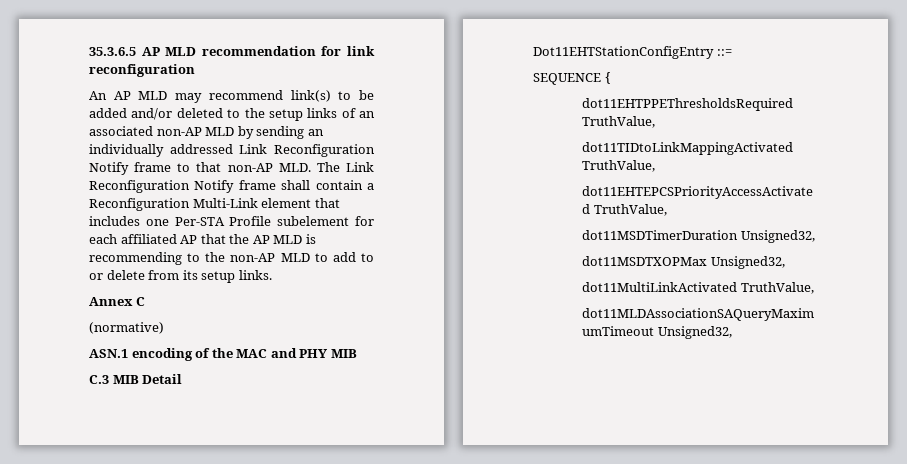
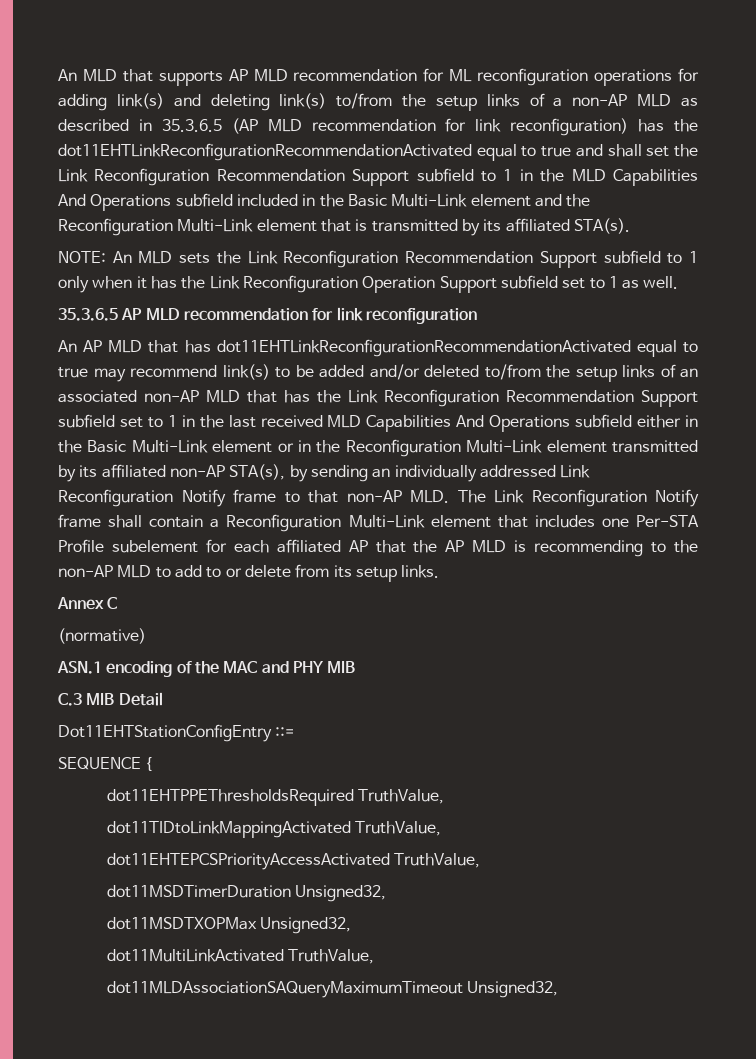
(89, 51) none -> [58,68,699,86] [58,93,698,111] [58,118,698,136] [58,143,698,161] [58,168,699,186] [58,193,591,211] [58,218,630,236] [58,250,699,268] [58,275,679,293] An MLD that supports AP MLD recommendation for ML reconfiguration operations for adding link(s) and deleting link(s) to/from the setup links of a non-AP MLD as described in 35.3.6.5 (AP MLD recommendation for link reconfiguration) has the dot11EHTLinkReconfigurationRecommendationActivated equal to true and shall set the Link Reconfiguration Recommendation Support subfield to 1 in the MLD Capabilities And Operations subfield included in the Basic Multi-Link element and the Reconfiguration Multi-Link element that is transmitted by its affiliated STA(s). // NOTE: An MLD sets the Link Reconfiguration Recommendation Support subfield to 1 only when it has the Link Reconfiguration Operation Support subfield set to 1 as well. //
(168, 95) none -> [148,339,698,357] [58,367,88,378] that has dot11EHTLinkReconfigurationRecommendationActivated equal to true
[227,109,241,118] to -> [484,364,541,380] to/from
(235, 131) none -> [247,389,698,407] [58,414,699,432] [58,439,699,457] [58,464,286,482] that has the Link Reconfiguration Recommendation Support subfield set to 1 in the last received MLD Capabilities And Operations subfield either in the Basic Multi-Link element or in the Reconfiguration Multi-Link element transmitted by its affiliated non-AP STA(s),

